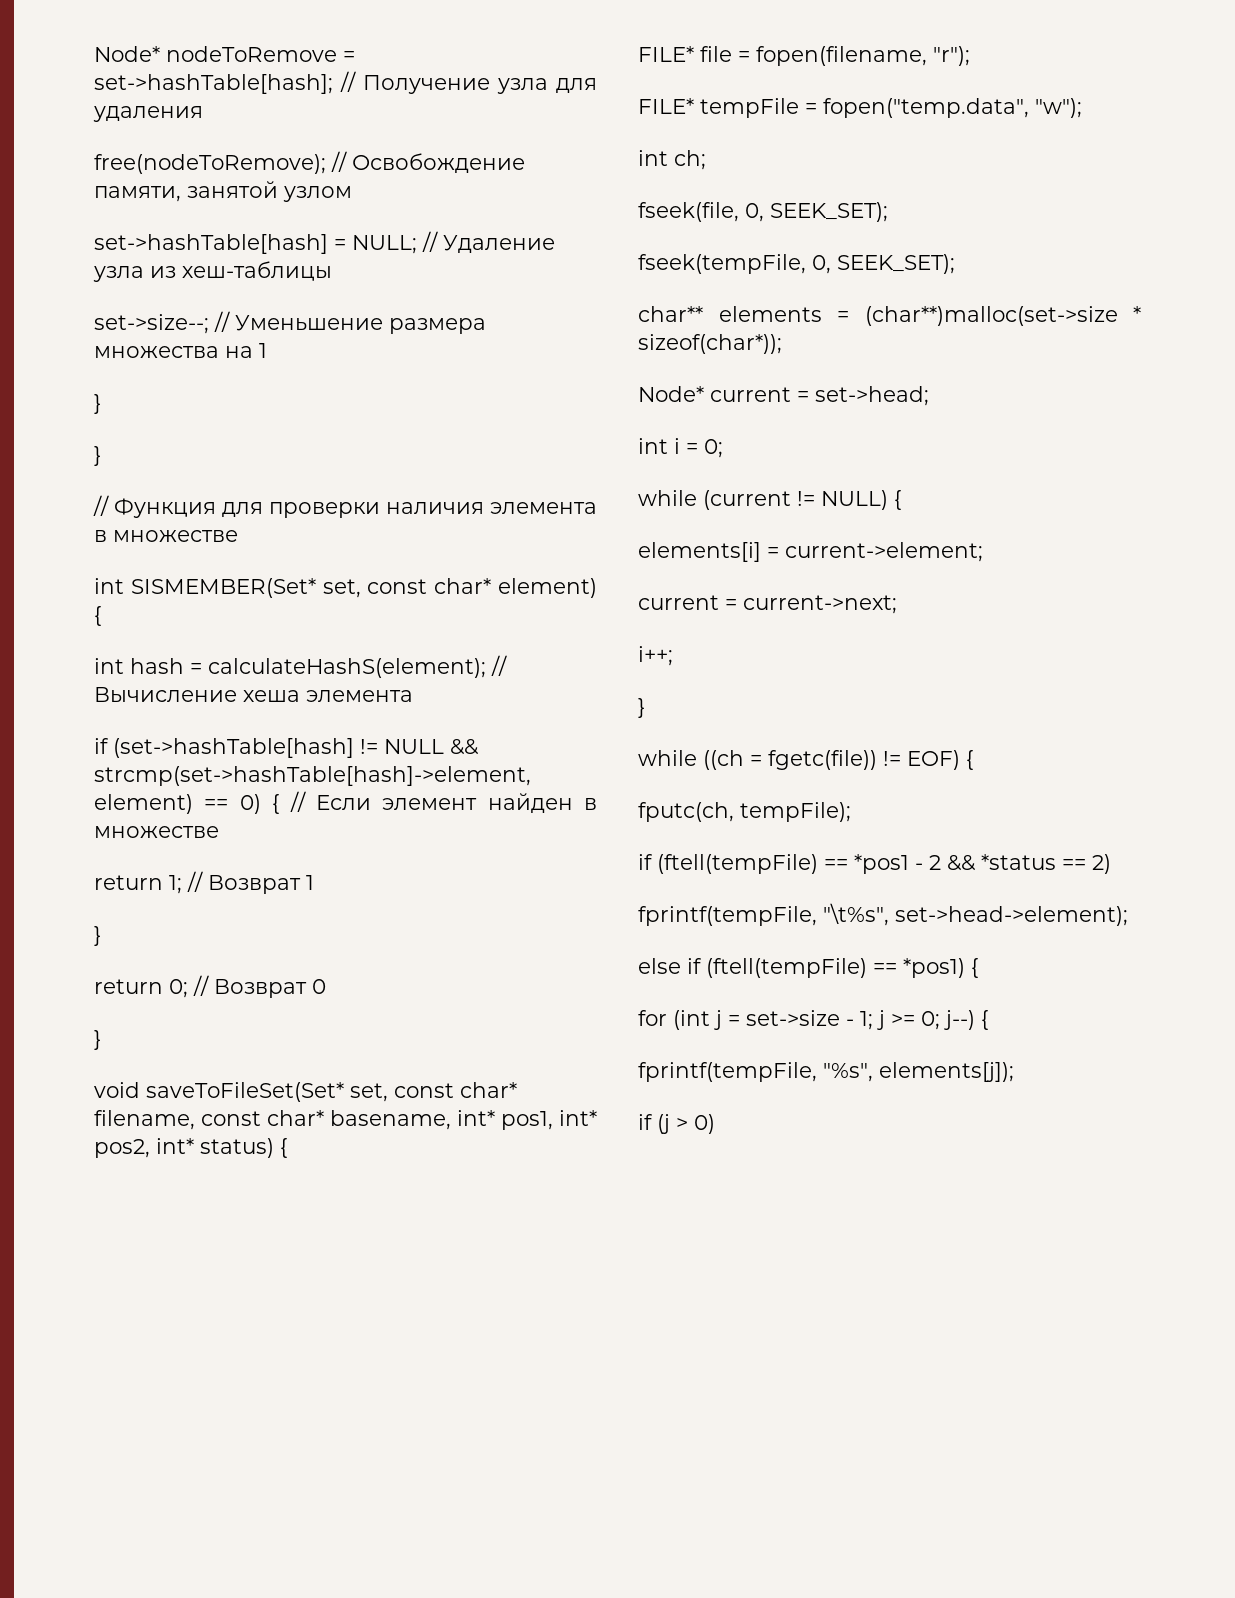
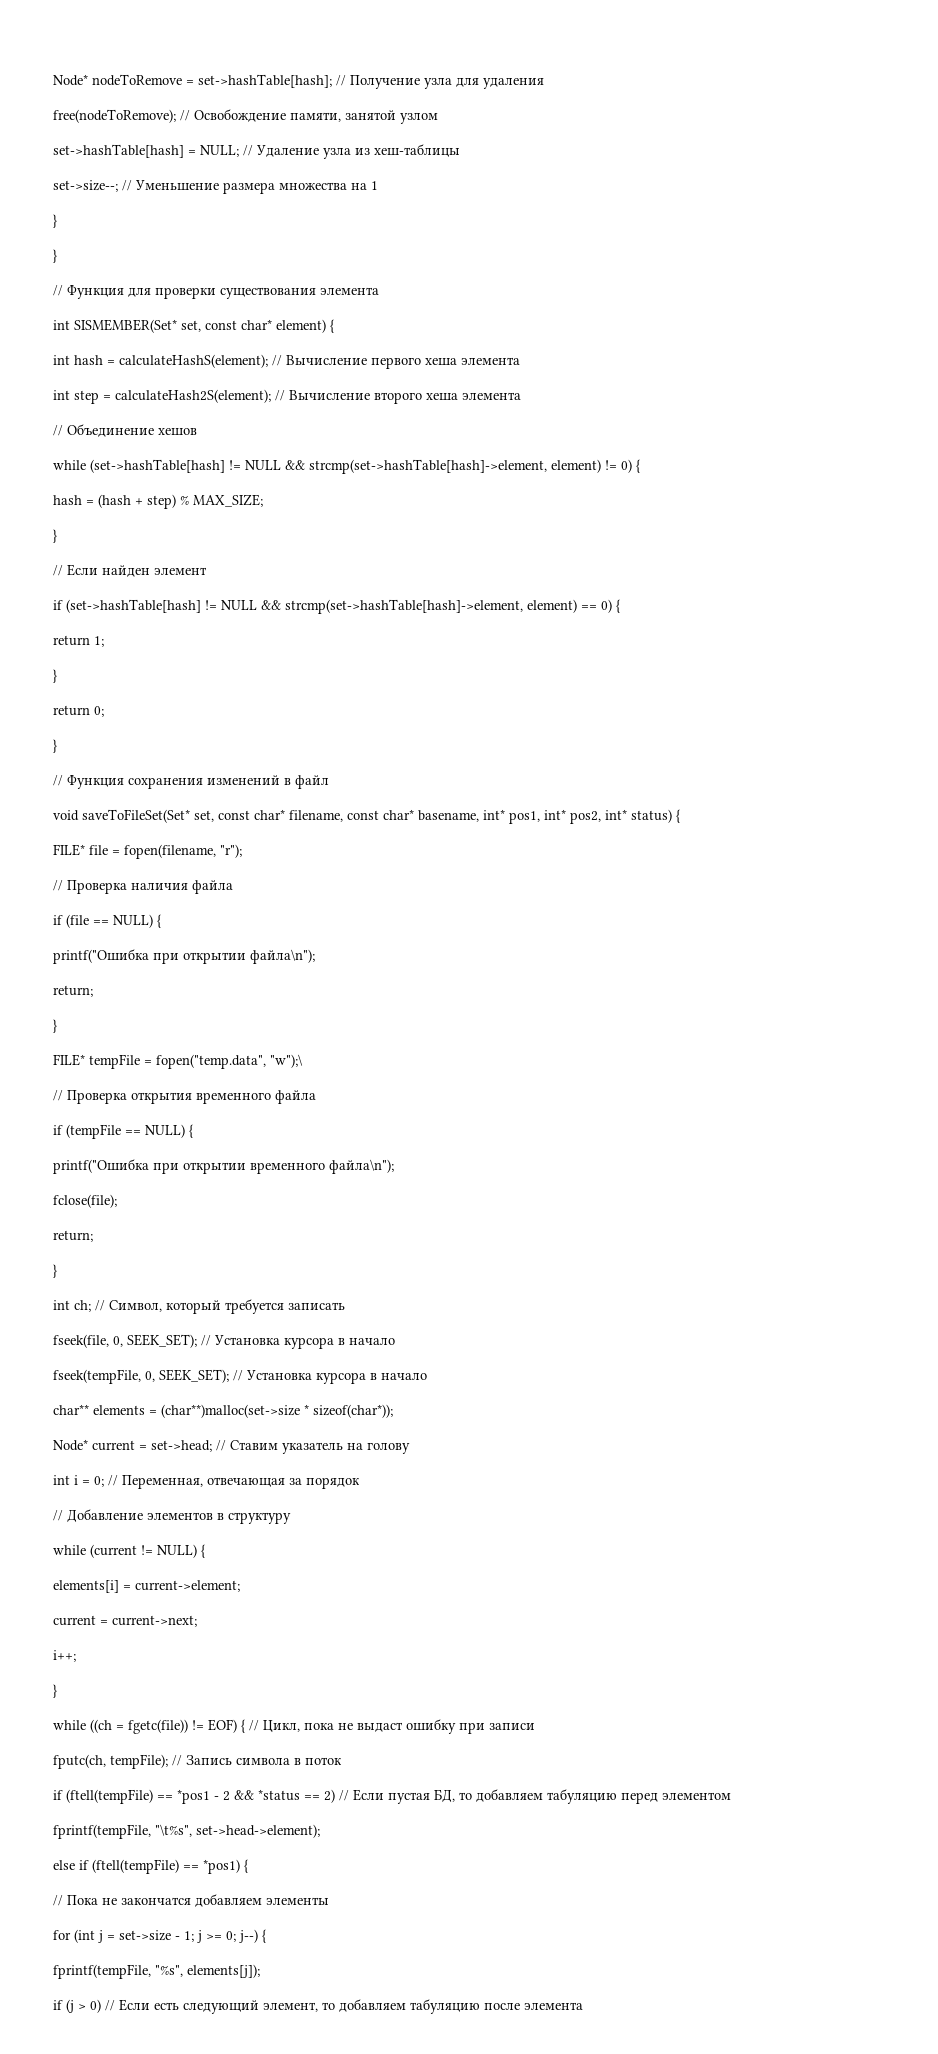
[386,502,597,514] [94,530,238,542] наличия элемента в множестве -> [220,287,379,299] существования элемента
[243,690,413,702] хеша элемента -> [371,357,520,369] [53,389,521,404] [53,424,197,437] [53,459,640,474] [53,494,263,509] [53,529,57,543] [53,564,207,577] первого хеша элемента // int step = calculateHash2S(element); // Вычисление второго хеша элемента // // Объединение хешов // while (set->hashTable[hash] != NULL && strcmp(set->hashTable[hash]->element, element) != 0) { // hash = (hash + step) % MAX_SIZE; // } // // Если найден элемент
[289,791,597,813] [94,826,219,838] // Если элемент найден в множестве -> (620, 606) none
[187,871,314,894] // Возврат 1 -> (104, 641) none
[193,975,326,998] [94,1030,101,1050] // Возврат 0 // } -> [53,739,57,753] [53,775,329,789] // } // // Функция сохранения изменений в файл
[638,98,1082,118] [638,150,706,170] [638,202,888,222] [638,254,955,274] FILE* tempFile = fopen("temp.data", "w"); // int ch; // fseek(file, 0, SEEK_SET); // fseek(tempFile, 0, SEEK_SET); -> [53,880,233,894] [53,914,161,928] [53,949,315,964] [53,985,93,997] [53,1019,57,1033] [53,1054,303,1069] [53,1090,316,1104] [53,1124,193,1139] [53,1159,394,1174] [53,1194,117,1208] [53,1230,93,1242] [53,1264,57,1278] [53,1299,345,1314] [53,1334,395,1349] [53,1369,427,1384] // Проверка наличия файла // if (file == NULL) { // printf("Ошибка при открытии файла\n"); // return; // } // FILE* tempFile = fopen("temp.data", "w");\ // // Проверка открытия временного файла // if (tempFile == NULL) { // printf("Ошибка при открытии временного файла\n"); // fclose(file); // return; // } // int ch; // Символ, который требуется записать // fseek(file, 0, SEEK_SET); // Установка курсора в начало // fseek(tempFile, 0, SEEK_SET); // Установка курсора в начало
(929, 396) none -> [216,1440,410,1454] // Ставим указатель на голову
(723, 448) none -> [108,1475,360,1489] [53,1509,291,1524] // Переменная, отвечающая за порядок // // Добавление элементов в структуру
[638,802,851,822] // fputc(ch, tempFile); -> [249,1719,535,1734] [53,1754,342,1769] // Цикл, пока не выдаст ошибку при записи // fputc(ch, tempFile); // Запись символа в поток
(1111, 864) none -> [339,1789,731,1804] // Если пустая БД, то добавляем табуляцию перед элементом
(978, 968) none -> [53,1894,329,1907] // // Пока не закончатся добавляем элементы
(715, 1124) none -> [105,1999,583,2014] // Если есть следующий элемент, то добавляем табуляцию после элемента

